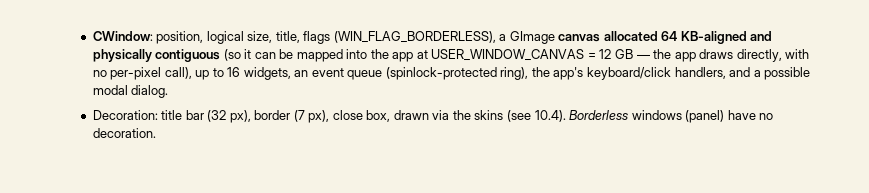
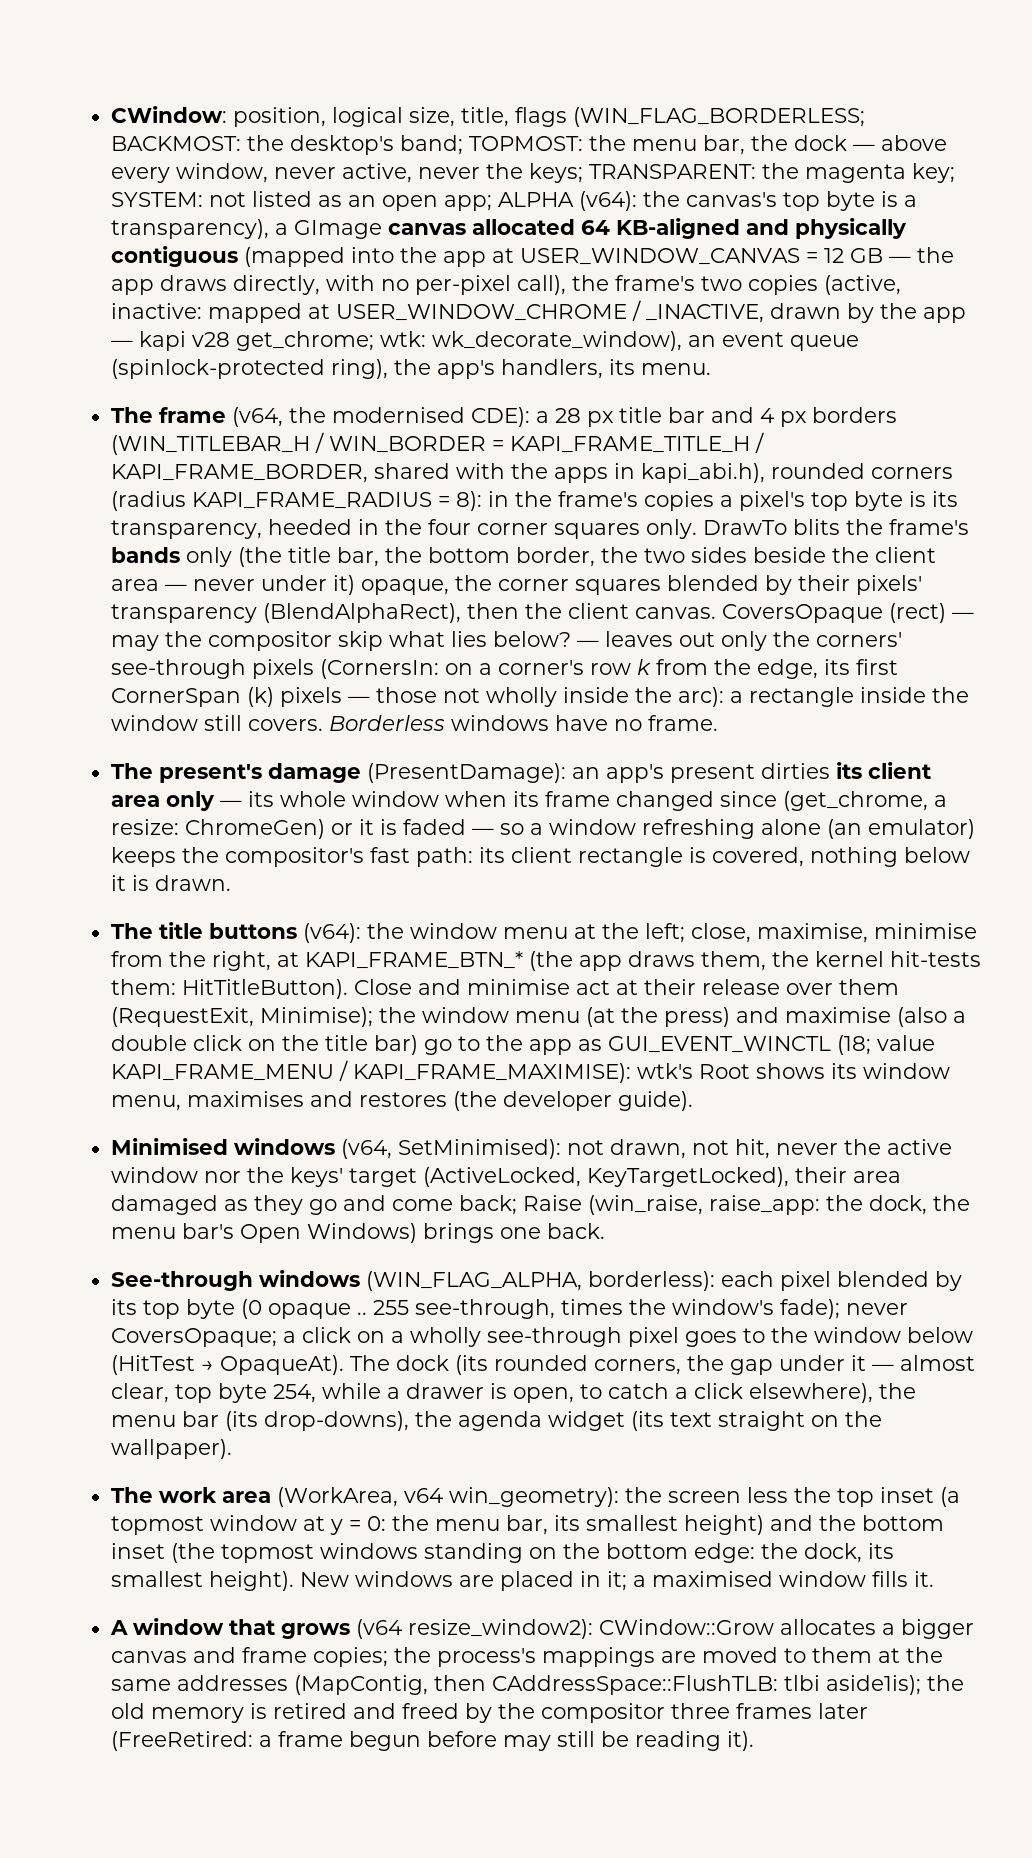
[333,31,496,43] (WIN_FLAG_BORDERLESS), -> [573,107,866,127] [111,135,948,155] [111,163,956,183] [111,191,918,211] [111,219,270,239] (WIN_FLAG_BORDERLESS; BACKMOST: the desktop's band; TOPMOST: the menu bar, the dock — above every window, never active, never the keys; TRANSPARENT: the magenta key; SYSTEM: not listed as an open app; ALPHA (v64): the canvas's top byte is a transparency),
[223,49,343,62] (so it can be mapped -> [244,247,346,267] (mapped
[195,67,291,80] up to 16 widgets, -> [572,275,902,295] [111,300,967,323] [111,331,683,351] the frame's two copies (active, inactive: mapped at USER_WINDOW_CHROME / _INACTIVE, drawn by the app — kapi v28 get_chrome; wtk: wk_decorate_window),
[586,67,811,80] [92,85,169,98] [92,110,566,123] keyboard/click handlers, and a possible modal dialog. // Decoration: title bar (32 px), border (7 px), close box, drawn via the skins (see 10.4). -> [501,359,712,379] [111,407,898,427] [111,432,765,455] [111,463,954,483] [111,491,959,511] [111,519,970,539] [111,547,937,567] [111,575,923,595] [111,603,975,623] [111,631,903,651] [111,659,899,679] [111,687,970,707] [111,715,324,731] handlers, its menu. // The frame (v64, the modernised CDE): a 28 px title bar and 4 px borders (WIN_TITLEBAR_H / WIN_BORDER = KAPI_FRAME_TITLE_H / KAPI_FRAME_BORDER, shared with the apps in kapi_abi.h), rounded corners (radius KAPI_FRAME_RADIUS = 8): in the frame's copies a pixel's top byte is its transparency, heeded in the four corner squares only. DrawTo blits the frame's bands only (the title bar, the bottom border, the two sides beside the client area — never under it) opaque, the corner squares blended by their pixels' transparency (BlendAlphaRect), then the client canvas. CoversOpaque (rect) — may the compositor skip what lies below? — leaves out only the corners' see-through pixels (CornersIn: on a corner's row k from the edge, its first CornerSpan (k) pixels — those not wholly inside the arc): a rectangle inside the window still covers.
[685,110,725,123] (panel) -> (550, 723) none
[92,128,156,138] decoration. -> [648,715,719,731] [111,762,932,783] [111,791,948,811] [111,819,976,839] [111,847,971,867] [111,875,232,891] [111,922,978,943] [111,951,982,971] [111,979,900,999] [111,1007,967,1027] [111,1035,936,1055] [111,1060,951,1083] [111,1091,694,1111] [111,1138,953,1159] [111,1167,902,1187] [111,1195,971,1215] [111,1223,606,1243] [111,1270,963,1291] [111,1299,909,1319] [111,1327,974,1347] [111,1355,976,1375] [111,1383,917,1403] [111,1411,883,1431] [111,1439,233,1459] [111,1487,961,1507] [111,1515,945,1535] [111,1543,895,1563] [111,1571,935,1591] [110,1618,975,1639] [111,1647,944,1667] [111,1675,965,1695] [111,1703,869,1723] [111,1731,755,1751] frame. // The present's damage (PresentDamage): an app's present dirties its client area only — its whole window when its frame changed since (get_chrome, a resize: ChromeGen) or it is faded — so a window refreshing alone (an emulator) keeps the compositor's fast path: its client rectangle is covered, nothing below it is drawn. // The title buttons (v64): the window menu at the left; close, maximise, minimise from the right, at KAPI_FRAME_BTN_* (the app draws them, the kernel hit-tests them: HitTitleButton). Close and minimise act at their release over them (RequestExit, Minimise); the window menu (at the press) and maximise (also a double click on the title bar) go to the app as GUI_EVENT_WINCTL (18; value KAPI_FRAME_MENU / KAPI_FRAME_MAXIMISE): wtk's Root shows its window menu, maximises and restores (the developer guide). // Minimised windows (v64, SetMinimised): not drawn, not hit, never the active window nor the keys' target (ActiveLocked, KeyTargetLocked), their area damaged as they go and come back; Raise (win_raise, raise_app: the dock, the menu bar's Open Windows) brings one back. // See-through windows (WIN_FLAG_ALPHA, borderless): each pixel blended by its top byte (0 opaque .. 255 see-through, times the window's fade); never CoversOpaque; a click on a wholly see-through pixel goes to the window below (HitTest → OpaqueAt). The dock (its rounded corners, the gap under it — almost clear, top byte 254, while a drawer is open, to catch a click elsewhere), the menu bar (its drop-downs), the agenda widget (its text straight on the wallpaper). // The work area (WorkArea, v64 win_geometry): the screen less the top inset (a topmost window at y = 0: the menu bar, its smallest height) and the bottom inset (the topmost windows standing on the bottom edge: the dock, its smallest height). New windows are placed in it; a maximised window fills it. // A window that grows (v64 resize_window2): CWindow::Grow allocates a bigger canvas and frame copies; the process's mappings are moved to them at the same addresses (MapContig, then CAddressSpace::FlushTLB: tlbi aside1is); the old memory is retired and freed by the compositor three frames later (FreeRetired: a frame begun before may still be reading it).

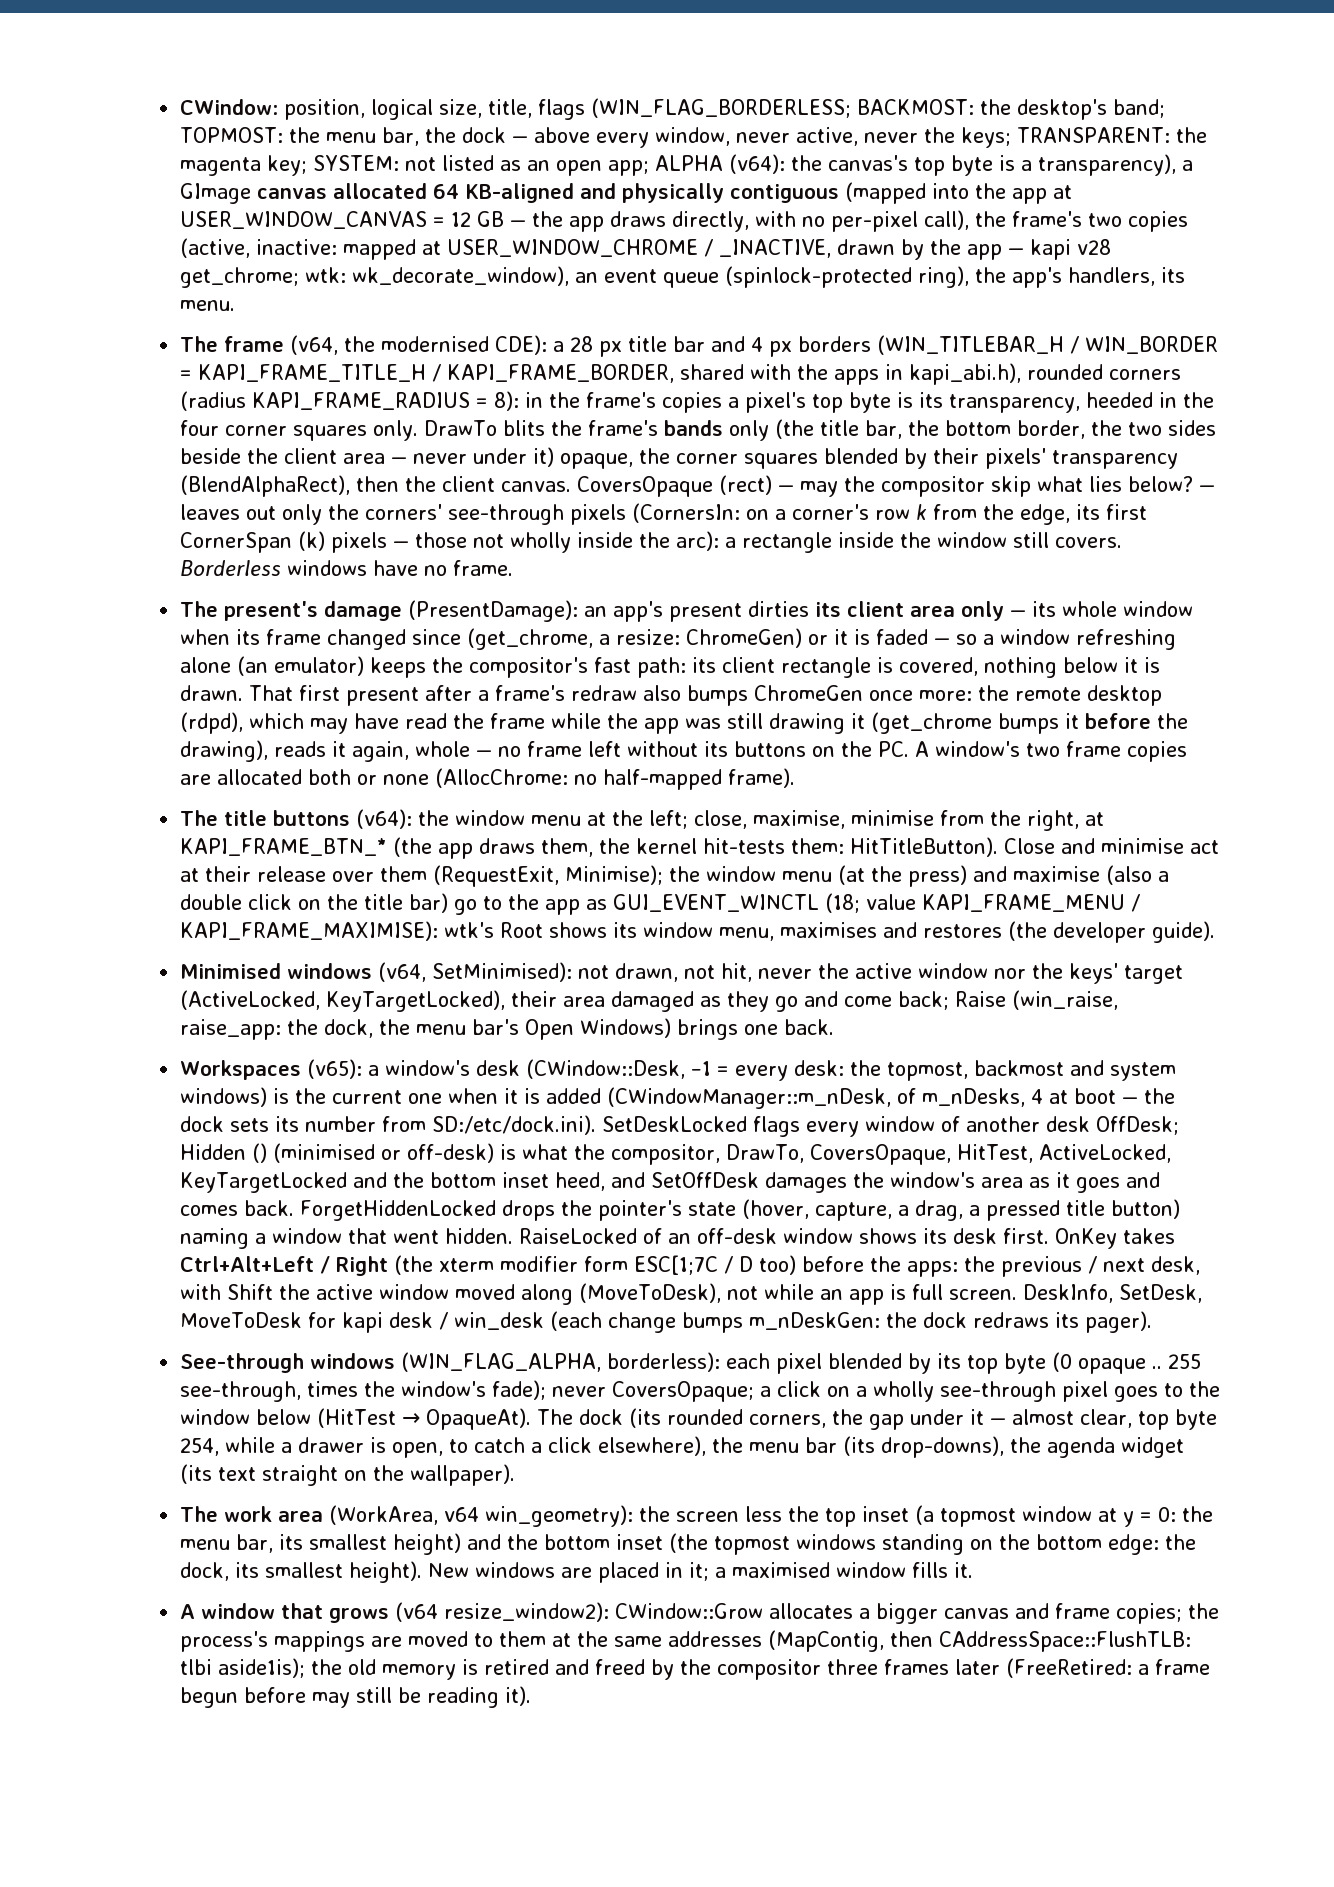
(232, 883) none -> [249,685,1163,706] [180,712,1189,734] [180,740,1188,762] [180,768,796,790] That first present after a frame's redraw also bumps ChromeGen once more: the remote desktop (rdpd), which may have read the frame while the app was still drawing it (get_chrome bumps it before the drawing), reads it again, whole — no frame left without its buttons on the PC. A window's two frame copies are allocated both or none (AllocChrome: no half-mapped frame).
(606, 1231) none -> [180,1059,1176,1081] [180,1087,1176,1109] [180,1115,1180,1137] [180,1143,1171,1165] [180,1172,1160,1193] [180,1199,1180,1221] [180,1228,1176,1249] [180,1255,1201,1277] [180,1283,1202,1305] [180,1311,1152,1333] // Workspaces (v65): a window's desk (CWindow::Desk, −1 = every desk: the topmost, backmost and system windows) is the current one when it is added (CWindowManager::m_nDesk, of m_nDesks, 4 at boot — the dock sets its number from SD:/etc/dock.ini). SetDeskLocked flags every window of another desk OffDesk; Hidden () (minimised or off-desk) is what the compositor, DrawTo, CoversOpaque, HitTest, ActiveLocked, KeyTargetLocked and the bottom inset heed, and SetOffDesk damages the window's area as it goes and comes back. ForgetHiddenLocked drops the pointer's state (hover, capture, a drag, a pressed title button) naming a window that went hidden. RaiseLocked of an off-desk window shows its desk first. OnKey takes Ctrl+Alt+Left / Right (the xterm modifier form ESC[1;7C / D too) before the apps: the previous / next desk, with Shift the active window moved along (MoveToDesk), not while an app is full screen. DeskInfo, SetDesk, MoveToDesk for kapi desk / win_desk (each change bumps m_nDeskGen: the dock redraws its pager).

